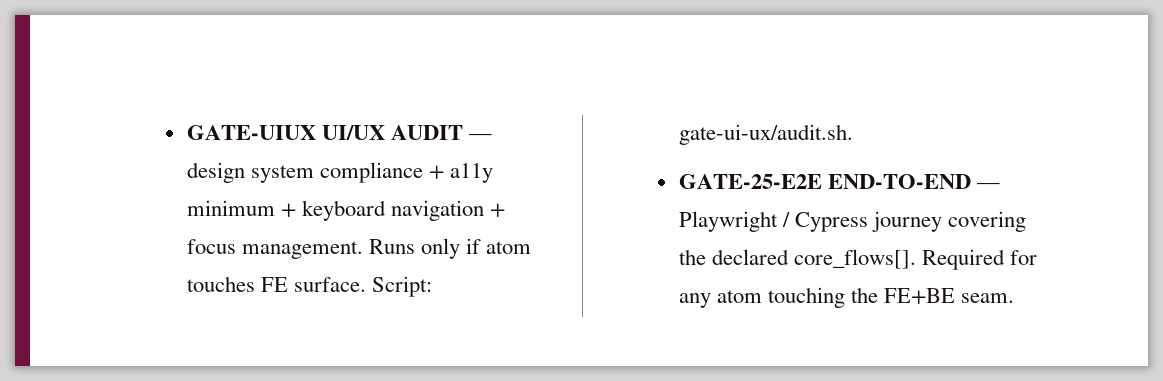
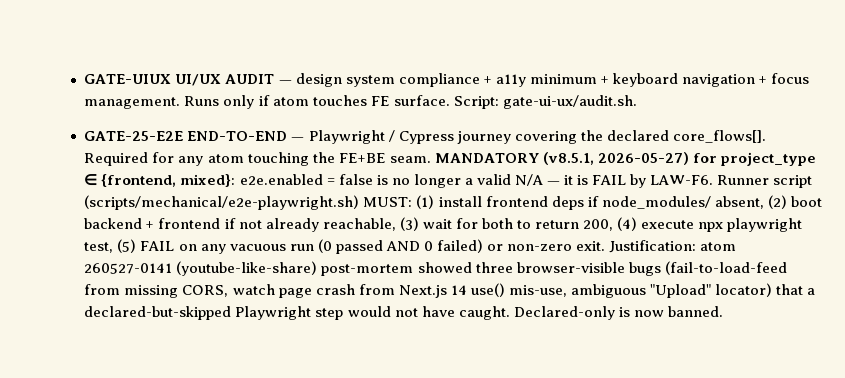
(1014, 298) none -> [434,152,816,166] [84,174,813,188] [84,195,822,210] [84,217,803,232] [84,239,737,254] [84,261,787,276] [84,283,816,298] [84,306,723,320] MANDATORY (v8.5.1, 2026-05-27) for project_type ∈ {frontend, mixed}: e2e.enabled = false is no longer a valid N/A — it is FAIL by LAW-F6. Runner script (scripts/mechanical/e2e-playwright.sh) MUST: (1) install frontend deps if node_modules/ absent, (2) boot backend + frontend if not already reachable, (3) wait for both to return 200, (4) execute npx playwright test, (5) FAIL on any vacuous run (0 passed AND 0 failed) or non-zero exit. Justification: atom 260527-0141 (youtube-like-share) post-mortem showed three browser-visible bugs (fail-to-load-feed from missing CORS, watch page crash from Next.js 14 use() mis-use, ambiguous "Upload" locator) that a declared-but-skipped Playwright step would not have caught. Declared-only is now banned.

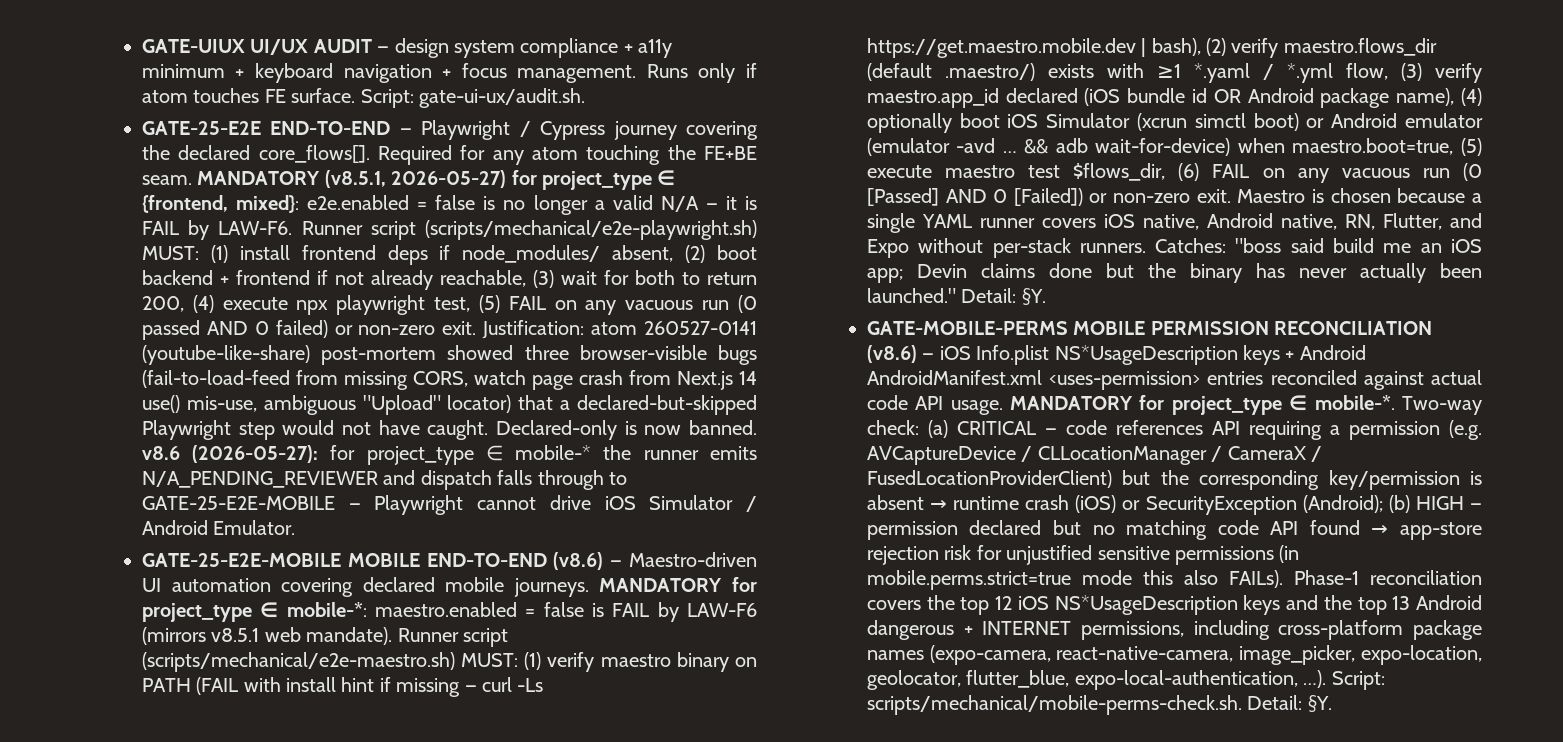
(723, 311) none -> [141,445,757,465] [141,470,627,490] [141,495,758,515] [141,520,296,535] [141,552,757,570] [141,577,757,597] [141,602,758,622] [141,627,508,647] [141,652,757,672] [141,677,544,697] [866,38,1437,58] [866,63,1482,83] [866,88,1482,108] [866,113,1483,133] [866,138,1482,156] [866,163,1482,183] [866,188,1482,206] [866,213,1482,233] [866,238,1482,258] [866,263,1482,283] [866,288,1046,305] [866,321,1433,335] [866,345,1366,365] [866,370,1482,390] [866,395,1483,415] [866,420,1482,440] [866,446,1322,465] [866,470,1482,490] [866,495,1482,515] [866,520,1482,540] [866,545,1300,565] [866,570,1482,590] [866,595,1482,615] [866,620,1482,640] [866,645,1482,665] [866,670,1385,690] [866,695,1332,715] v8.6 (2026-05-27): for project_type ∈ mobile-* the runner emits N/A_PENDING_REVIEWER and dispatch falls through to GATE-25-E2E-MOBILE — Playwright cannot drive iOS Simulator / Android Emulator. // GATE-25-E2E-MOBILE MOBILE END-TO-END (v8.6) — Maestro-driven UI automation covering declared mobile journeys. MANDATORY for project_type ∈ mobile-*: maestro.enabled = false is FAIL by LAW-F6 (mirrors v8.5.1 web mandate). Runner script (scripts/mechanical/e2e-maestro.sh) MUST: (1) verify maestro binary on PATH (FAIL with install hint if missing — curl -Ls https://get.maestro.mobile.dev | bash), (2) verify maestro.flows_dir (default .maestro/) exists with ≥1 *.yaml / *.yml flow, (3) verify maestro.app_id declared (iOS bundle id OR Android package name), (4) optionally boot iOS Simulator (xcrun simctl boot) or Android emulator (emulator -avd … && adb wait-for-device) when maestro.boot=true, (5) execute maestro test $flows_dir, (6) FAIL on any vacuous run (0 [Passed] AND 0 [Failed]) or non-zero exit. Maestro is chosen because a single YAML runner covers iOS native, Android native, RN, Flutter, and Expo without per-stack runners. Catches: "boss said build me an iOS app; Devin claims done but the binary has never actually been launched." Detail: §Y. // GATE-MOBILE-PERMS MOBILE PERMISSION RECONCILIATION (v8.6) — iOS Info.plist NS*UsageDescription keys + Android AndroidManifest.xml <uses-permission> entries reconciled against actual code API usage. MANDATORY for project_type ∈ mobile-*. Two-way check: (a) CRITICAL — code references API requiring a permission (e.g. AVCaptureDevice / CLLocationManager / CameraX / FusedLocationProviderClient) but the corresponding key/permission is absent → runtime crash (iOS) or SecurityException (Android); (b) HIGH — permission declared but no matching code API found → app-store rejection risk for unjustified sensitive permissions (in mobile.perms.strict=true mode this also FAILs). Phase-1 reconciliation covers the top 12 iOS NS*UsageDescription keys and the top 13 Android dangerous + INTERNET permissions, including cross-platform package names (expo-camera, react-native-camera, image_picker, expo-location, geolocator, flutter_blue, expo-local-authentication, …). Script: scripts/mechanical/mobile-perms-check.sh. Detail: §Y.

